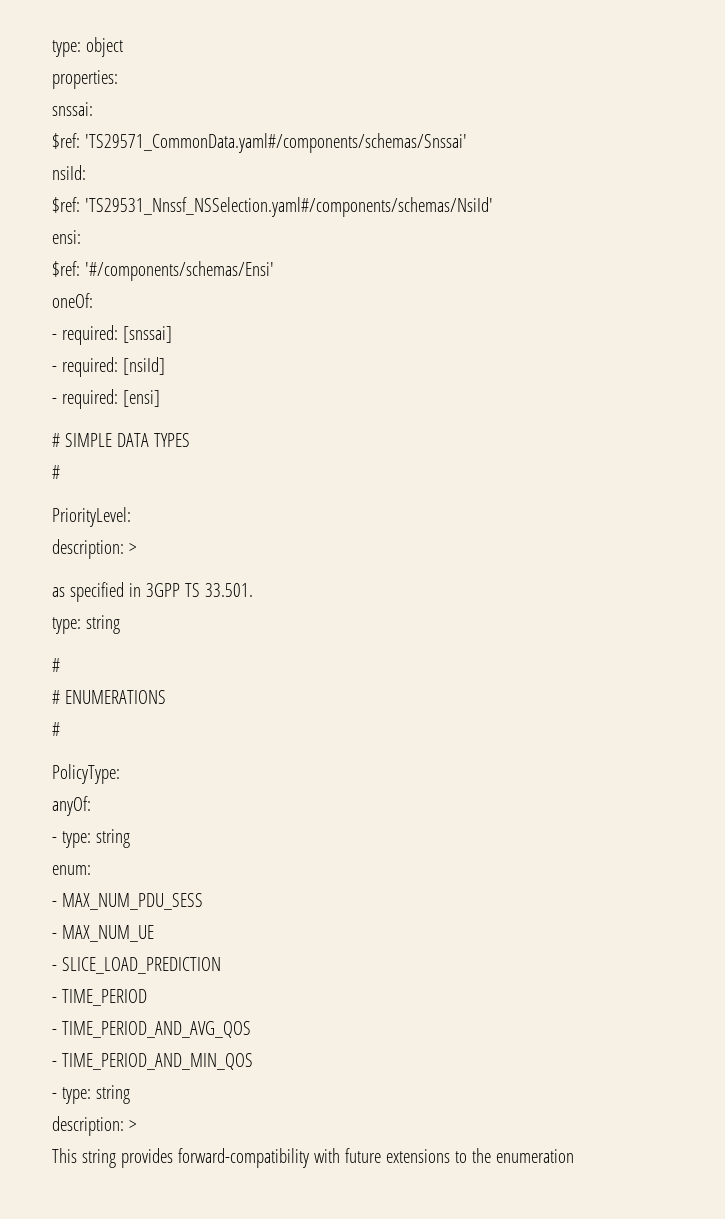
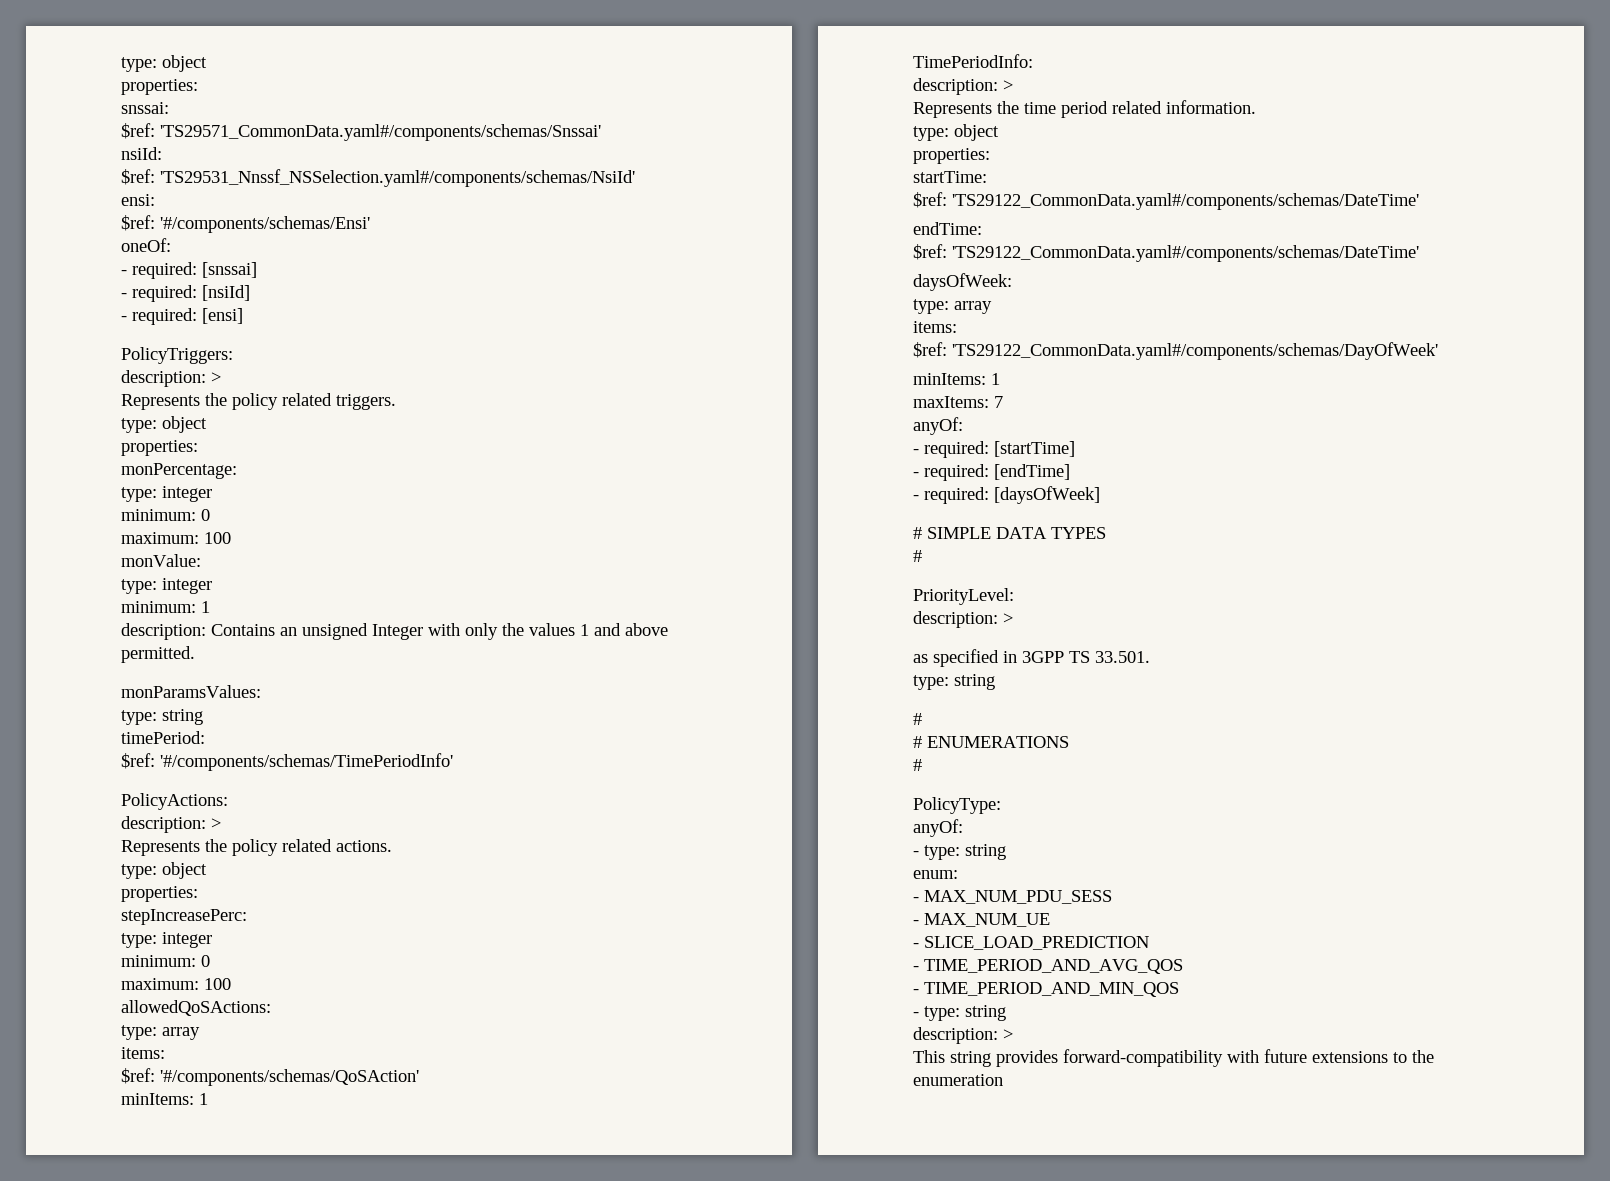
(160, 398) none -> [121,347,233,364] [121,370,221,387] [121,393,396,410] [121,416,207,433] [121,440,198,456] [121,463,237,479] [121,486,212,502] [121,509,210,521] [121,532,231,544] [121,554,201,567] [121,578,212,594] [121,601,210,613] [121,623,668,640] [121,646,195,663] [121,685,261,698] [121,709,203,725] [121,731,205,744] [121,753,453,771] [121,793,228,810] [121,816,221,833] [121,839,392,856] [121,862,207,879] [121,886,198,902] [121,909,247,925] [121,932,212,948] [121,955,210,967] [121,978,231,990] [121,1000,271,1016] [121,1025,200,1040] [121,1047,165,1059] [121,1068,419,1086] [121,1093,208,1105] [913,54,1033,68] [913,78,1013,95] [913,100,1256,118] [913,124,999,141] [913,148,990,164] [913,171,987,183] [913,192,1419,210] [913,222,982,235] [913,244,1419,262] [913,273,1012,291] [913,299,992,314] [913,321,957,333] [913,342,1438,360] [913,373,1000,385] [913,396,1003,408] [913,417,963,435] [913,441,1075,458] [913,464,1070,481] [913,486,1100,504] // PolicyTriggers: // description: > // Represents the policy related triggers. // type: object // properties: // monPercentage: // type: integer // minimum: 0 // maximum: 100 // monValue: // type: integer // minimum: 1 // description: Contains an unsigned Integer with only the values 1 and above permitted. // monParamsValues: // type: string // timePeriod: // $ref: '#/components/schemas/TimePeriodInfo' // PolicyActions: // description: > // Represents the policy related actions. // type: object // properties: // stepIncreasePerc: // type: integer // minimum: 0 // maximum: 100 // allowedQoSActions: // type: array // items: // $ref: '#/components/schemas/QoSAction' // minItems: 1 // TimePeriodInfo: // description: > // Represents the time period related information. // type: object // properties: // startTime: // $ref: 'TS29122_CommonData.yaml#/components/schemas/DateTime' // endTime: // $ref: 'TS29122_CommonData.yaml#/components/schemas/DateTime' // daysOfWeek: // type: array // items: // $ref: 'TS29122_CommonData.yaml#/components/schemas/DayOfWeek' // minItems: 1 // maxItems: 7 // anyOf: // - required: [startTime] // - required: [endTime] // - required: [daysOfWeek]
[52,989,147,1006] // - TIME_PERIOD -> (1149, 943) none

